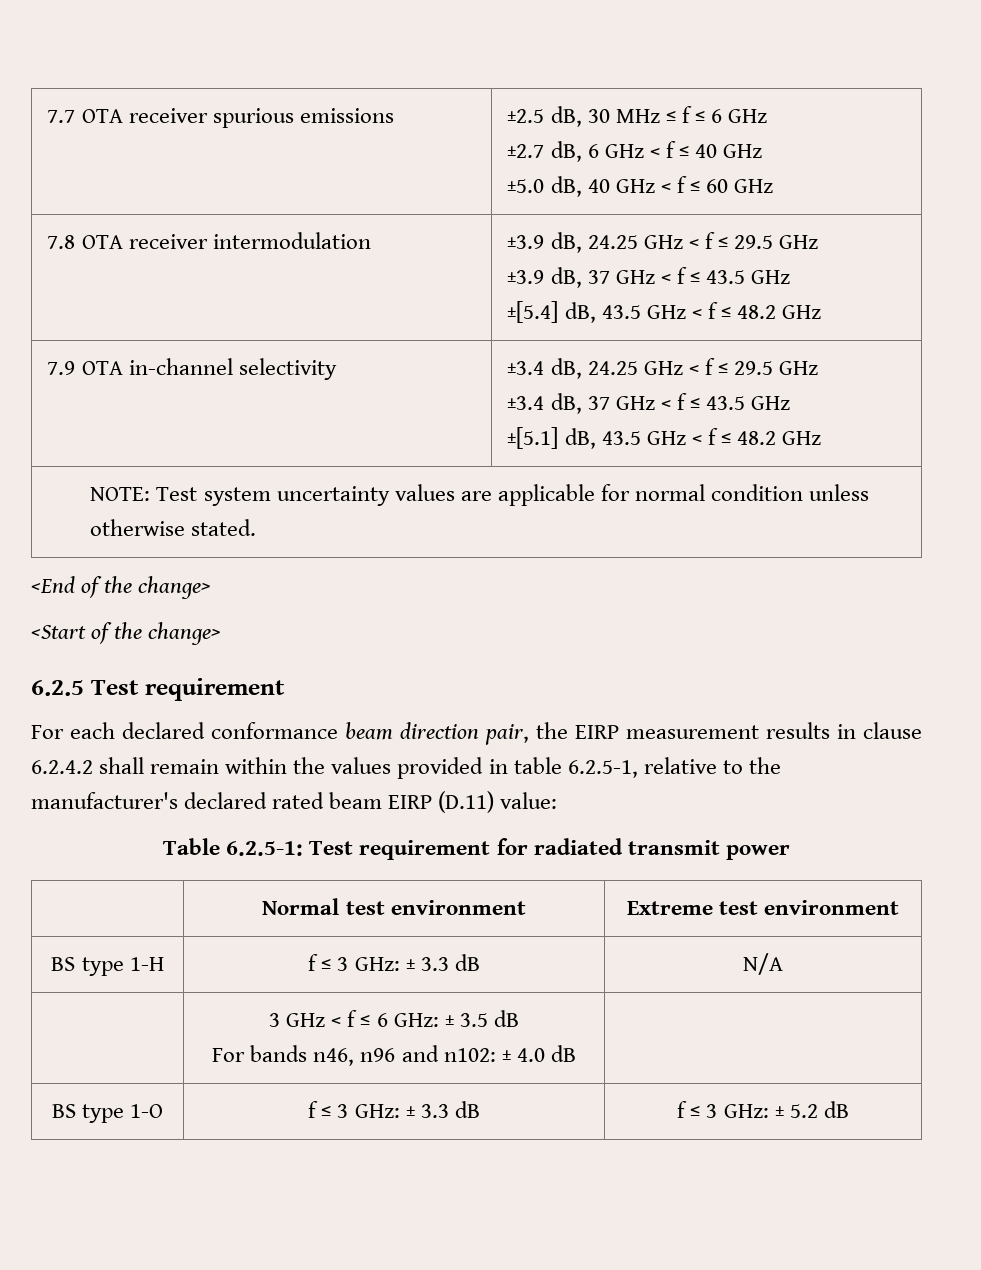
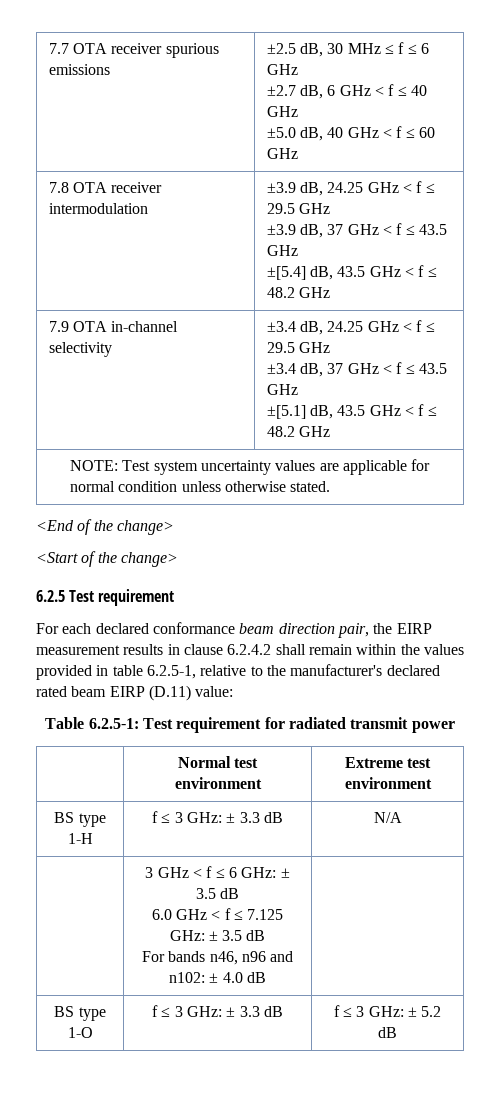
(519, 1018) none -> [151,908,284,920] [169,930,266,941] // 6.0 GHz < f ≤ 7.125 GHz: ± 3.5 dB

